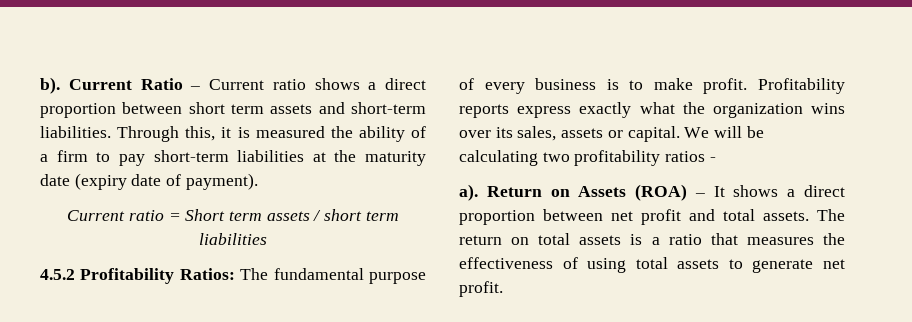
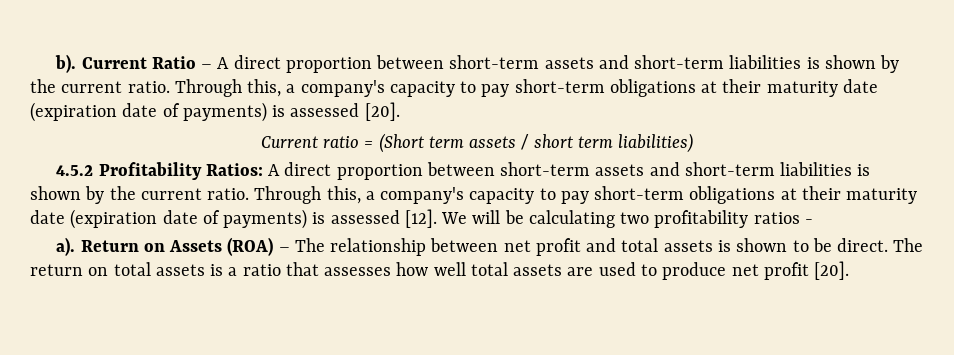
[209,78,426,90] [40,102,426,118] [40,126,426,142] [40,150,426,166] [40,173,258,190] Current ratio shows a direct proportion between short term assets and short-term liabilities. Through this, it is measured the ability of a firm to pay short-term liabilities at the maturity date (expiry date of payment). -> [217,55,900,73] [30,79,878,97] [30,102,400,122] A direct proportion between short-term assets and short-term liabilities is shown by the current ratio. Through this, a company's capacity to pay short-term obligations at their maturity date (expiration date of payments) is assessed [20].
[185,209,226,221] Short -> [378,133,424,153] (Short
[199,233,267,245] liabilities -> [618,133,694,153] liabilities)
[240,268,426,284] [459,78,845,94] [459,102,845,118] [459,126,680,142] The fundamental purpose of every business is to make profit. Profitability reports express exactly what the organization wins over its sales, assets or capital. -> [268,162,871,180] [30,186,918,204] [30,209,437,229] A direct proportion between short-term assets and short-term liabilities is shown by the current ratio. Through this, a company's capacity to pay short-term obligations at their maturity date (expiration date of payments) is assessed [12].
[713,185,845,197] [459,210,535,225] It shows a direct proportion -> [294,238,427,256] The relationship
[763,211,809,221] assets. -> [663,238,889,252] assets is shown to be direct.
[746,233,845,245] [459,257,845,273] [459,281,503,297] measures the effectiveness of using total assets to generate net profit. -> [324,261,850,280] assesses how well total assets are used to produce net profit [20].

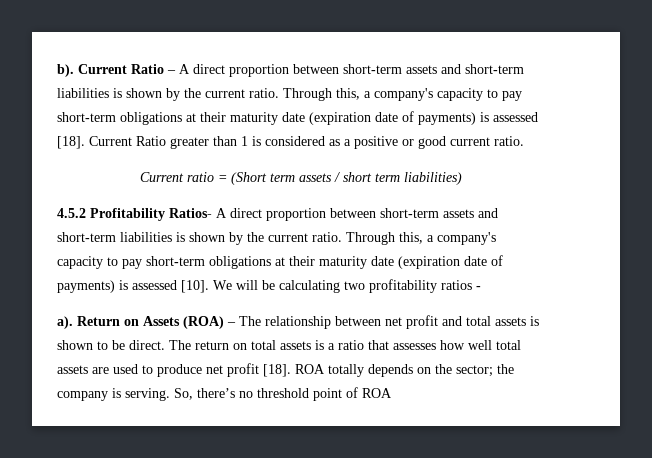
[364,102,400,121] [20]. -> [57,136,524,149] [18]. Current Ratio greater than 1 is considered as a positive or good current ratio.
[205,163,263,176] Ratios: -> [169,208,212,218] Ratios-
[404,209,437,228] [12]. -> [181,280,209,293] [10].
[814,261,850,280] [20]. -> [263,364,514,377] [57,387,392,401] [18]. ROA totally depends on the sector; the company is serving. So, there’s no threshold point of ROA

